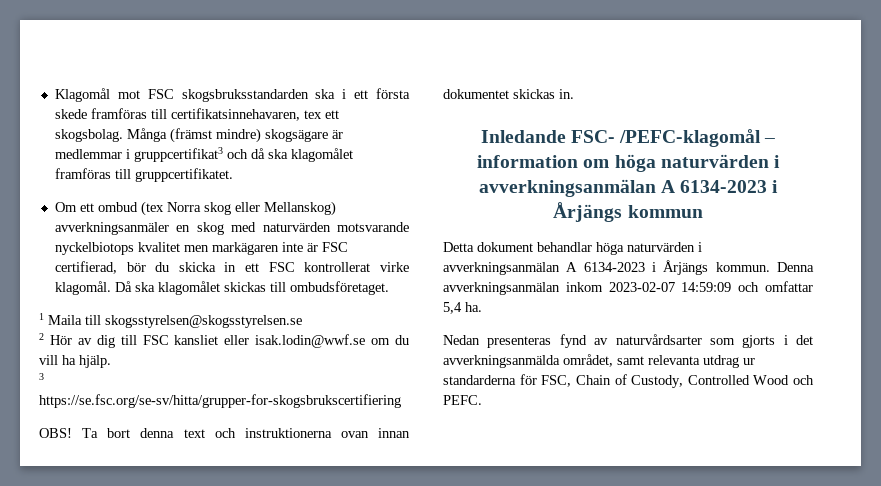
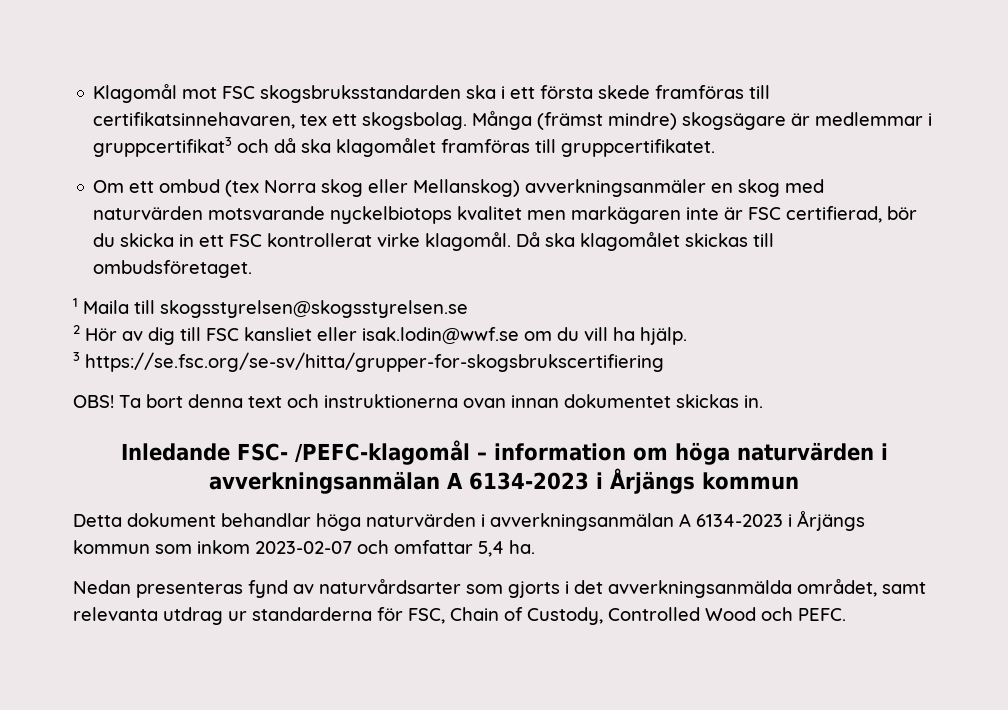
[715,262,814,272] [443,282,560,295] kommun. Denna avverkningsanmälan -> [73,540,192,554] kommun som
[681,282,732,292] 14:59:09 -> (352, 547) none

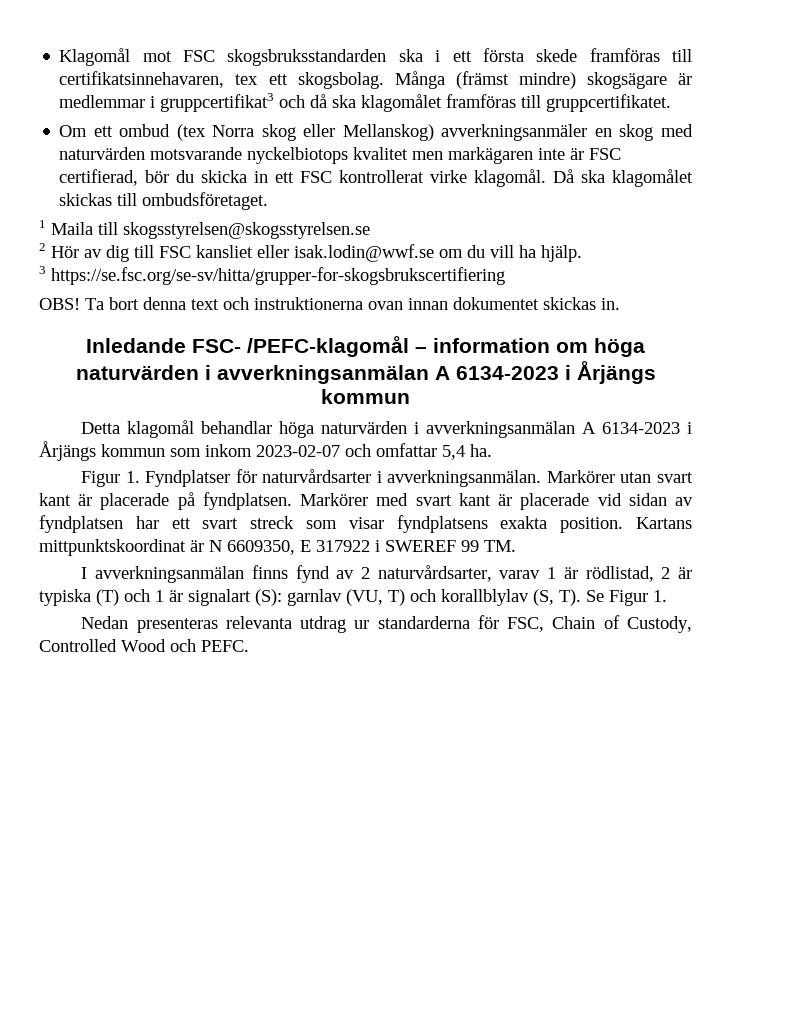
[127,513,216,527] dokument -> [127,420,195,438] klagomål
[73,579,926,598] Nedan presenteras fynd av naturvårdsarter som gjorts i det avverkningsanmälda området, samt -> [81,469,693,487] [39,492,694,510] [39,515,692,533] [39,539,516,556] [81,565,692,583] [39,589,667,606] [81,616,218,633] Figur 1. Fyndplatser för naturvårdsarter i avverkningsanmälan. Markörer utan svart kant är placerade på fyndplatsen. Markörer med svart kant är placerade vid sidan av fyndplatsen har ett svart streck som visar fyndplatsens exakta position. Kartans mittpunktskoordinat är N 6609350, E 317922 i SWEREF 99 TM. // I avverkningsanmälan finns fynd av 2 naturvårdsarter, varav 1 är rödlistad, 2 är typiska (T) och 1 är signalart (S): garnlav (VU, T) och korallblylav (S, T). Se Figur 1. // Nedan presenteras

